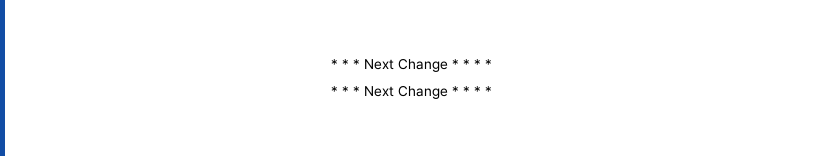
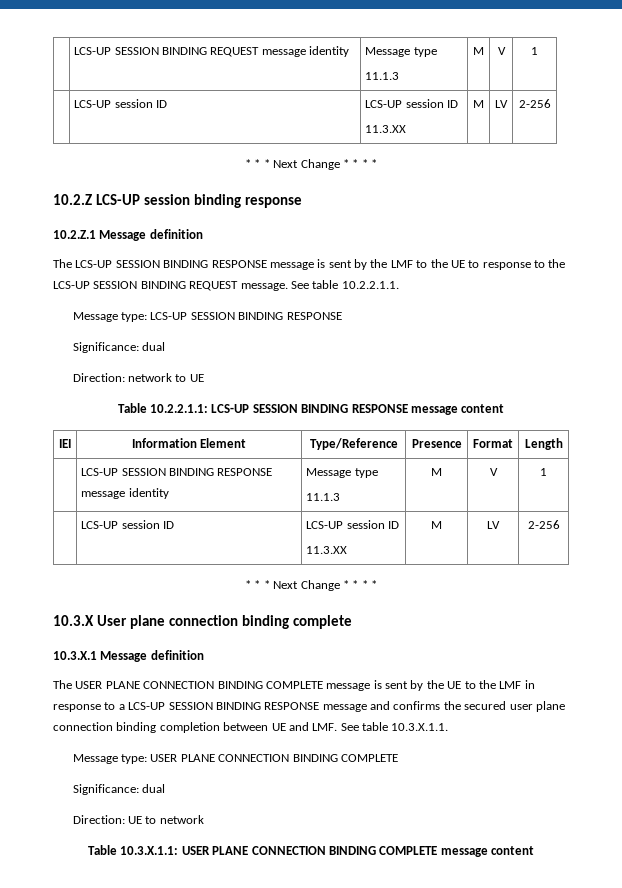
[331,58,492,72] [331,85,492,99] * * * Next Change * * * * // * * * Next Change * * * * -> [74,46,350,57] [365,47,437,57] [365,72,400,80] [473,47,484,55] [497,47,506,55] [531,47,538,55] [74,99,167,108] [365,99,458,108] [365,125,407,133] [473,100,484,108] [495,100,508,108] [518,99,551,108] [245,159,377,170] [53,194,302,208] [53,229,203,241] [53,259,566,270] [53,280,399,291] [72,312,342,322] [72,342,166,353] [72,373,204,382] [117,403,505,415] [59,439,71,448] [131,438,247,448] [309,438,398,450] [411,439,462,448] [473,439,513,448] [524,438,563,450] [81,468,273,476] [81,488,169,499] [306,468,378,478] [306,493,341,501] [431,468,442,476] [489,468,498,476] [540,468,547,476] [81,520,174,529] [306,520,399,529] [306,546,348,554] [431,521,442,529] [487,521,500,529] [527,520,560,529] [245,580,377,591] [53,615,352,629] [53,650,204,662] [53,680,535,691] [53,701,565,712] [53,722,449,733] [72,754,398,764] [72,784,166,795] [72,815,204,824] [88,845,534,857] | LCS-UP SESSION BINDING REQUEST message identity | Message type // 11.1.3 | M | V | 1 // | LCS-UP session ID | LCS-UP session ID // 11.3.XX | M | LV | 2-256 // * * * Next Change * * * * // 10.2.Z LCS-UP session binding response // 10.2.Z.1 Message definition // The LCS-UP SESSION BINDING RESPONSE message is sent by the LMF to the UE to response to the LCS-UP SESSION BINDING REQUEST message. See table 10.2.2.1.1. // Message type: LCS-UP SESSION BINDING RESPONSE // Significance: dual // Direction: network to UE // Table 10.2.2.1.1: LCS-UP SESSION BINDING RESPONSE message content // IEI | Information Element | Type/Reference | Presence | Format | Length // | LCS-UP SESSION BINDING RESPONSE message identity | Message type // 11.1.3 | M | V | 1 // | LCS-UP session ID | LCS-UP session ID // 11.3.XX | M | LV | 2-256 // * * * Next Change * * * * // 10.3.X User plane connection binding complete // 10.3.X.1 Message definition // The USER PLANE CONNECTION BINDING COMPLETE message is sent by the UE to the LMF in response to a LCS-UP SESSION BINDING RESPONSE message and confirms the secured user plane connection binding completion between UE and LMF. See table 10.3.X.1.1. // Message type: USER PLANE CONNECTION BINDING COMPLETE // Significance: dual // Direction: UE to network // Table 10.3.X.1.1: USER PLANE CONNECTION BINDING COMPLETE message content

